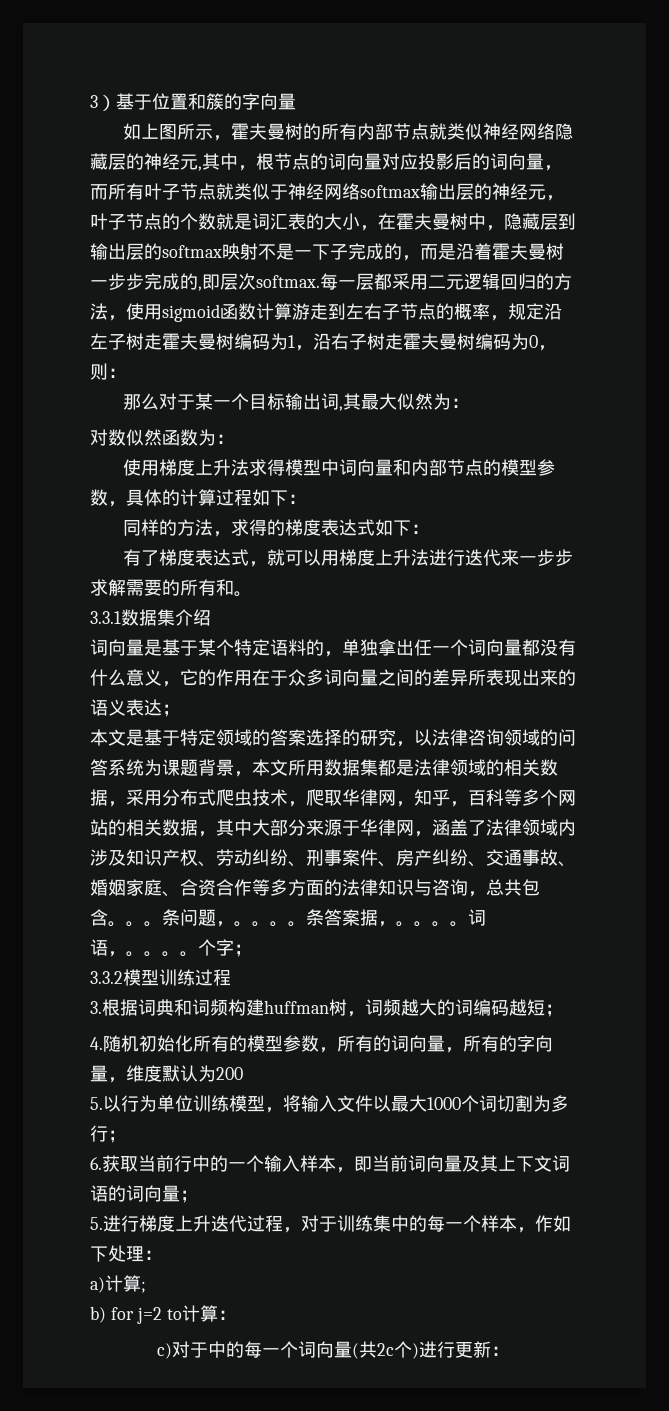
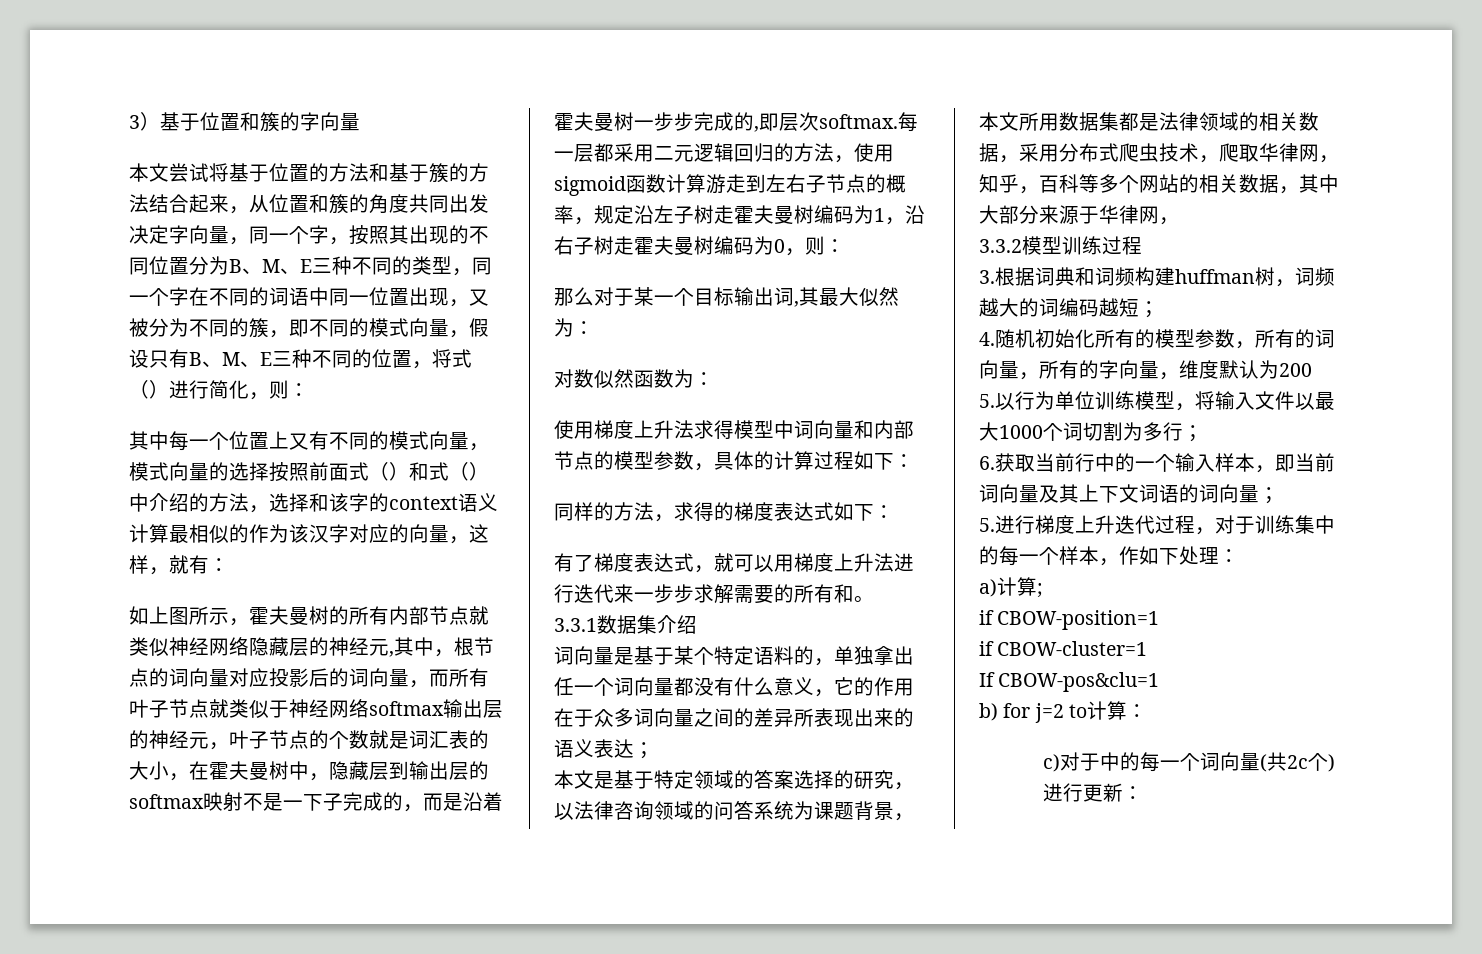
(296, 101) none -> [129,163,489,183] [129,194,489,214] [129,225,489,245] [129,256,492,276] [129,287,489,307] [129,318,489,338] [129,349,472,369] [129,380,309,400] [129,431,489,451] [129,462,489,482] [129,493,498,513] [129,524,489,544] [129,555,229,575] // 本文尝试将基于位置的方法和基于簇的方法结合起来，从位置和簇的角度共同出发决定字向量，同一个字，按照其出现的不同位置分为B、M、E三种不同的类型，同一个字在不同的词语中同一位置出现，又被分为不同的簇，即不同的模式向量，假设只有B、M、E三种不同的位置，将式（）进行简化，则： // 其中每一个位置上又有不同的模式向量，模式向量的选择按照前面式（）和式（）中介绍的方法，选择和该字的context语义计算最相似的作为该汉字对应的向量，这样，就有：
[432,819,576,836] [90,849,576,867] [90,879,540,897] [90,909,486,927] [90,939,252,957] 涵盖了法律领域内涉及知识产权、劳动纠纷、刑事案件、房产纠纷、交通事故、婚姻家庭、合资合作等多方面的法律知识与咨询，总共包含。。。条问题，。。。。条答案据，。。。。词语，。。。。个字； -> (1179, 221) none
(146, 1287) none -> [979,610,1160,630] [979,641,1148,656] [979,672,1160,692] // if CBOW-position=1 // if CBOW-cluster=1 // If CBOW-pos&clu=1

